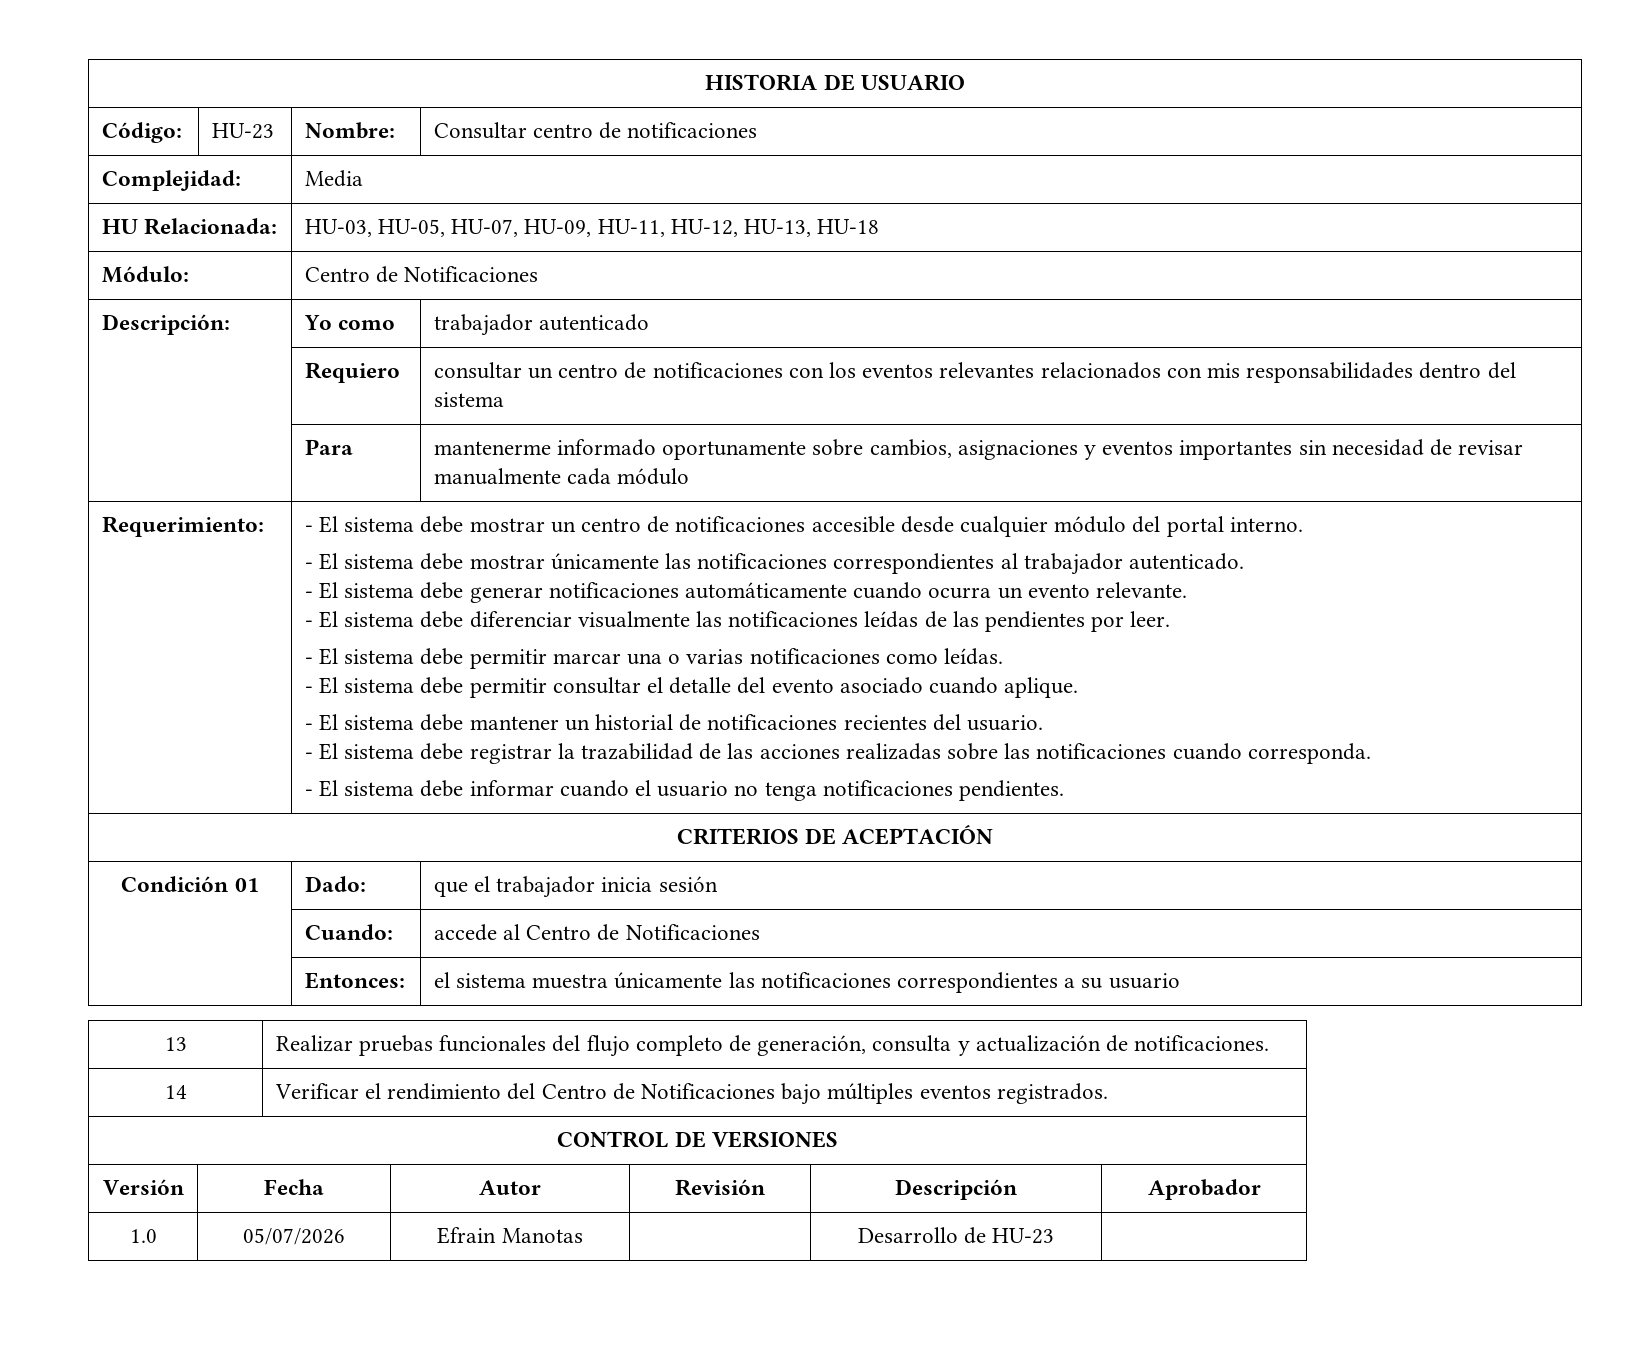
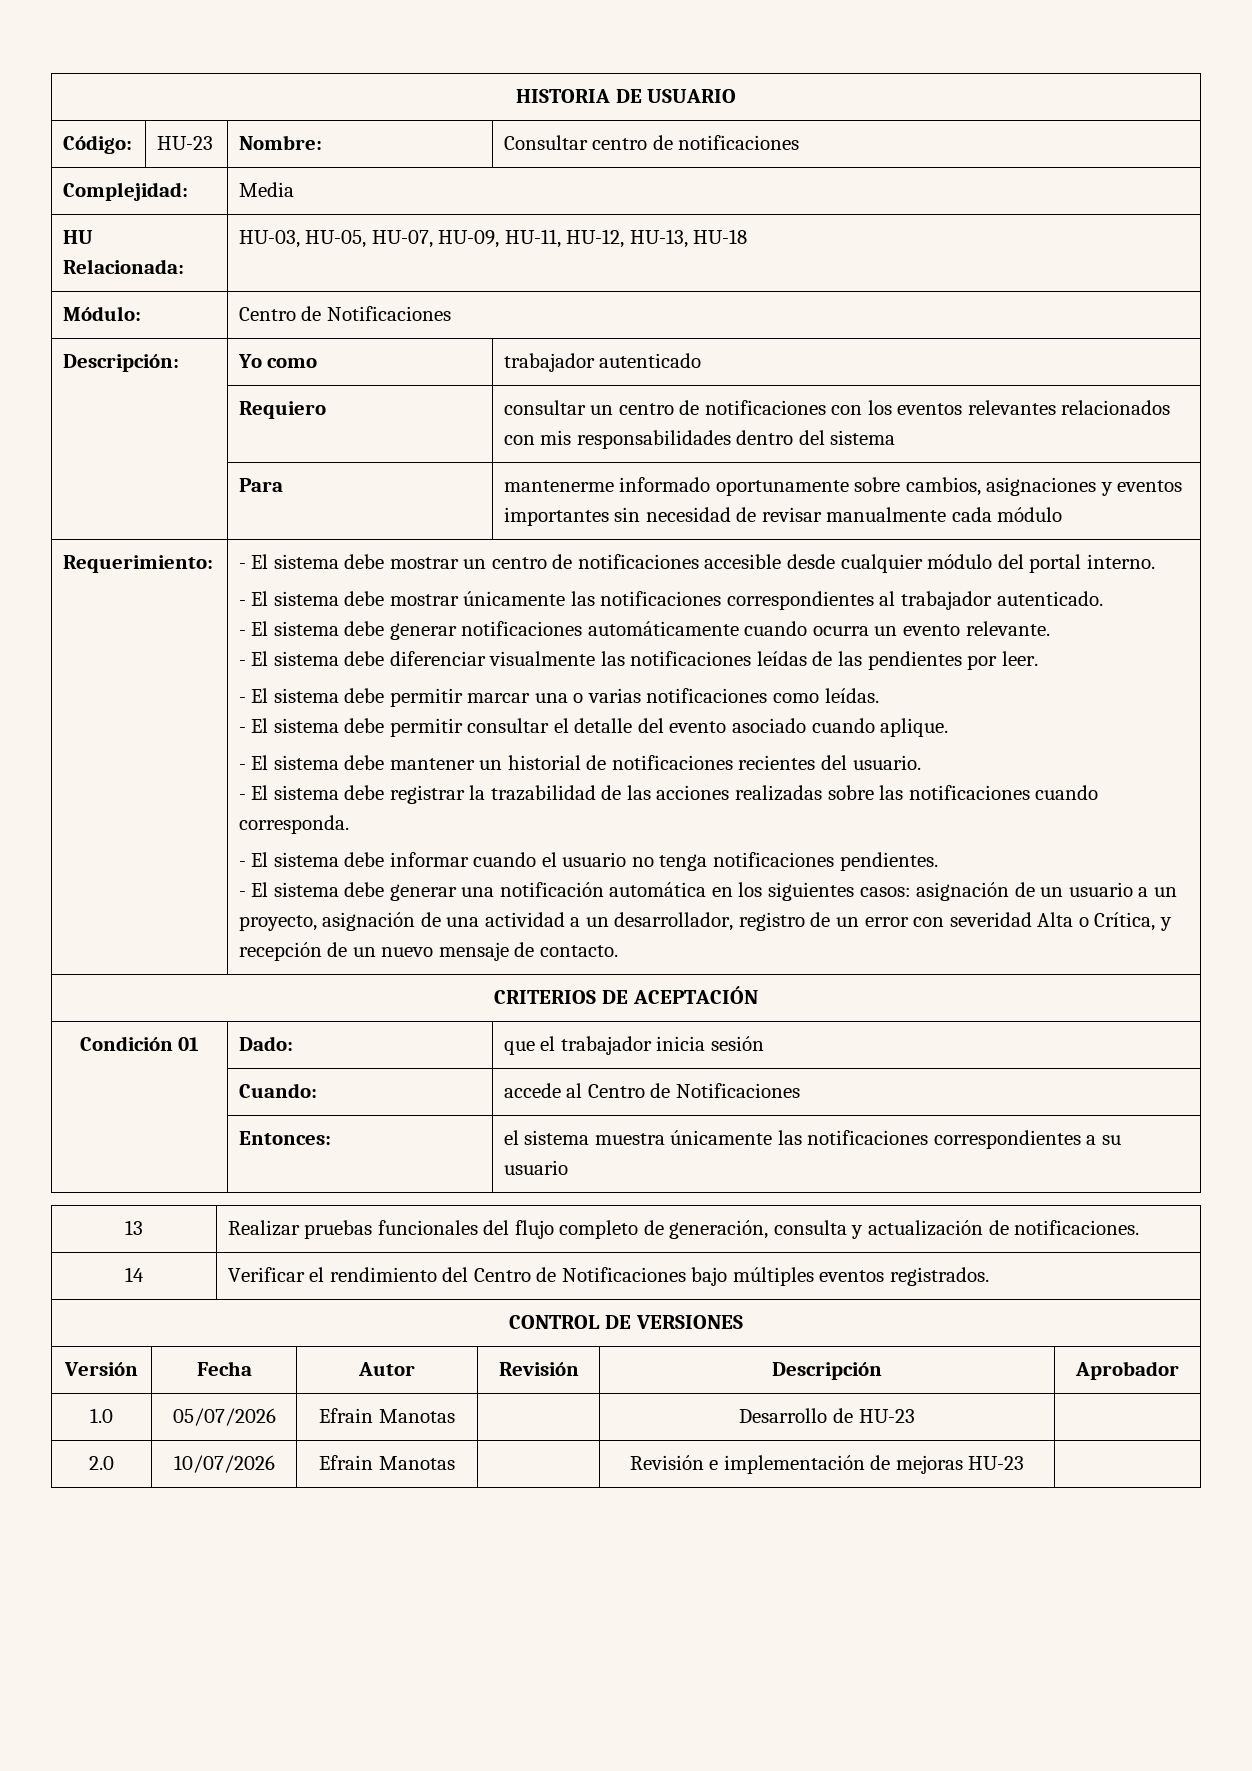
(1064, 790) none -> [238,882,1177,901] [238,912,1172,931] [238,942,618,961] // - El sistema debe generar una notificación automática en los siguientes casos: asignación de un usuario a un proyecto, asignación de una actividad a un desarrollador, registro de un error con severidad Alta o Crítica, y recepción de un nuevo mensaje de contacto.
(1055, 1236) none -> [89,1456,114,1470] [173,1455,275,1473] [319,1455,455,1470] [629,1455,1025,1474] // 2.0 | 10/07/2026 | Efrain Manotas | | Revisión e implementación de mejoras HU-23 |

